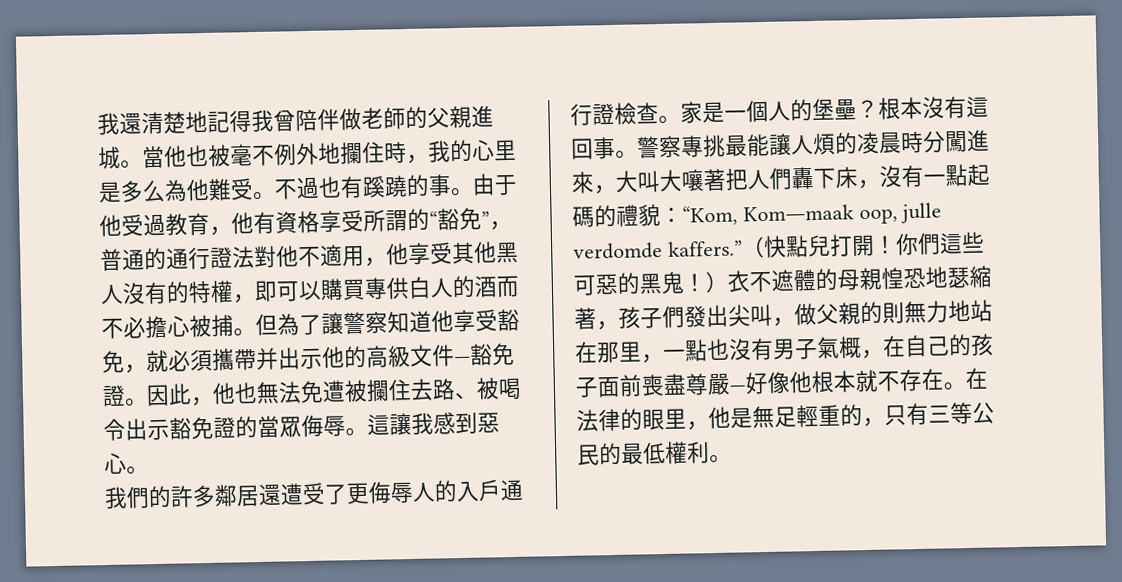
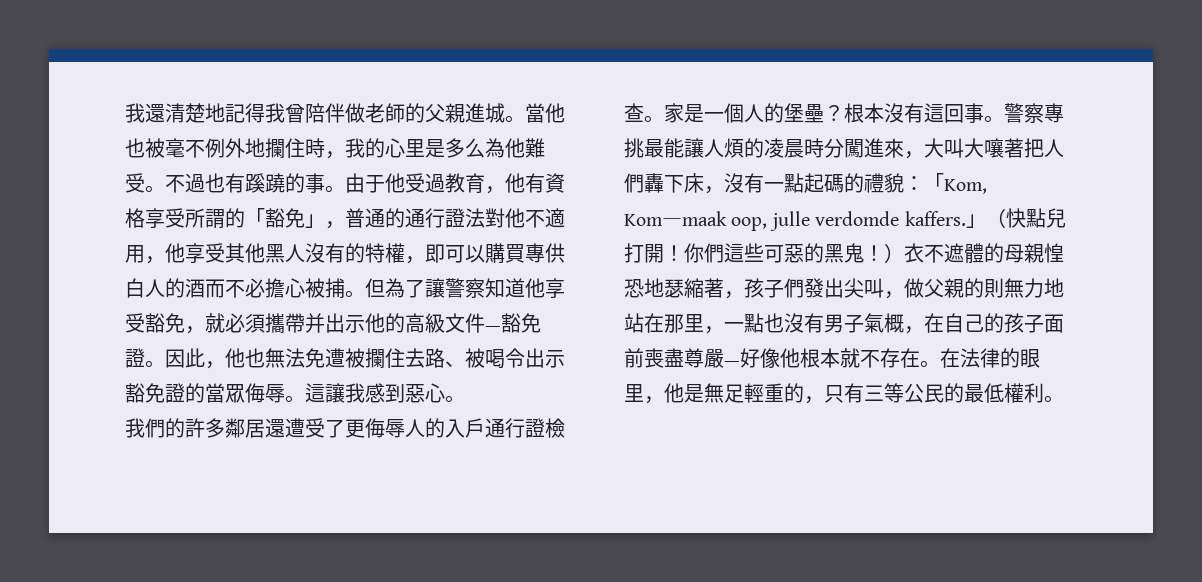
[429,207,490,231] “豁免” -> [245,208,325,228] 「豁免」
[682,205,738,226] “Kom, -> [924,173,987,194] 「Kom,
[667,240,743,257] kaffers.” -> [904,211,986,228] kaffers.」

